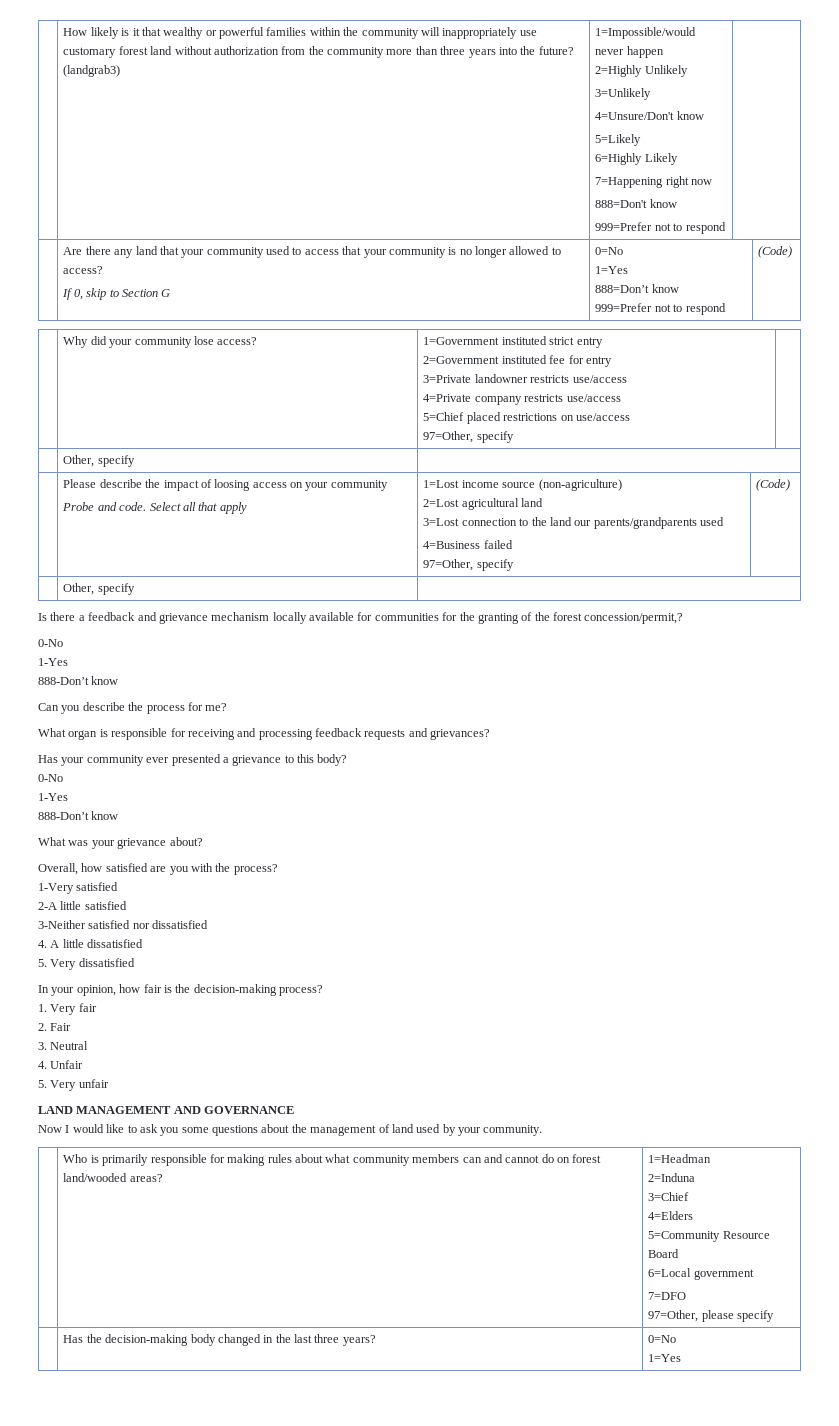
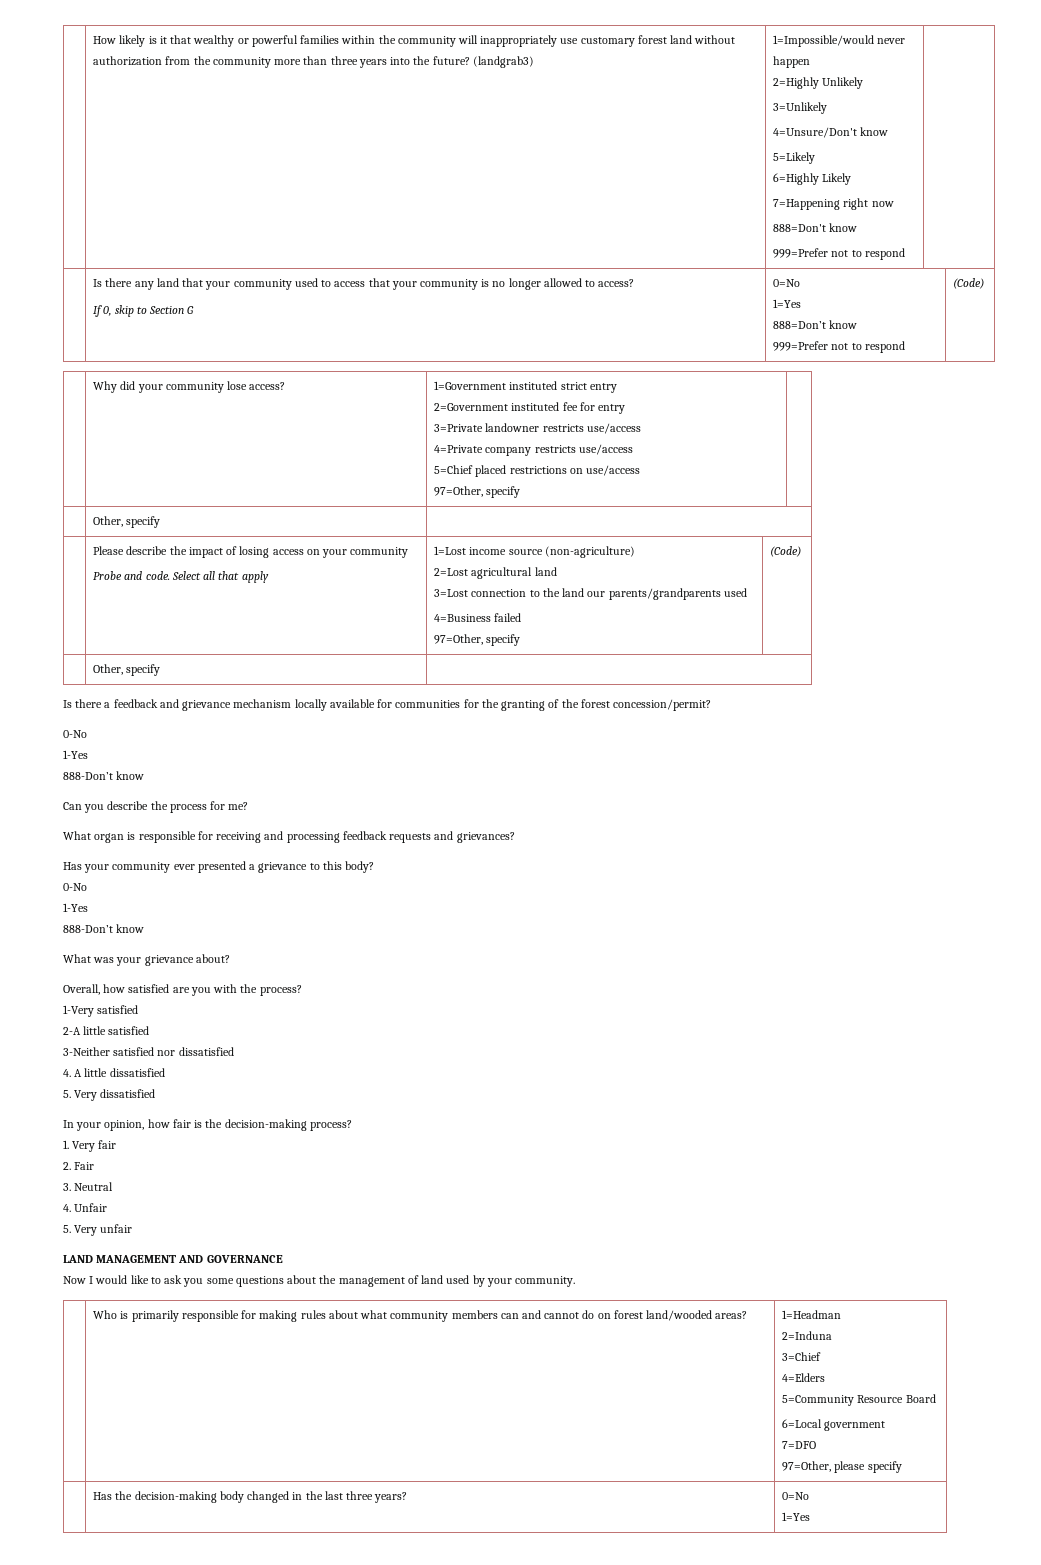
[63,247,83,255] Are -> [93,279,103,287] Is
[214,479,251,491] loosing -> [239,546,270,558] losing
[584,613,684,624] concession/permit,? -> [613,699,712,711] concession/permit?

